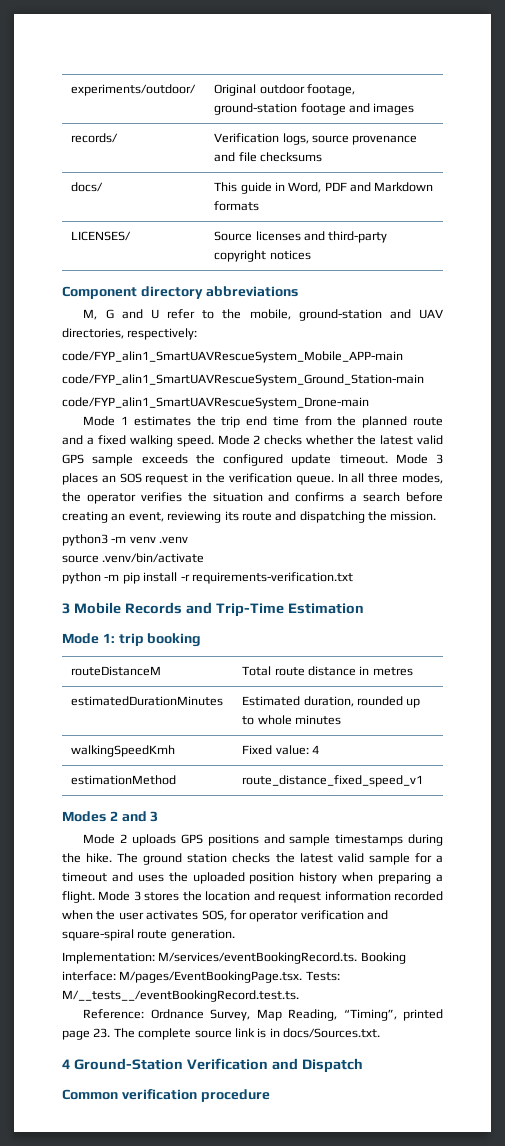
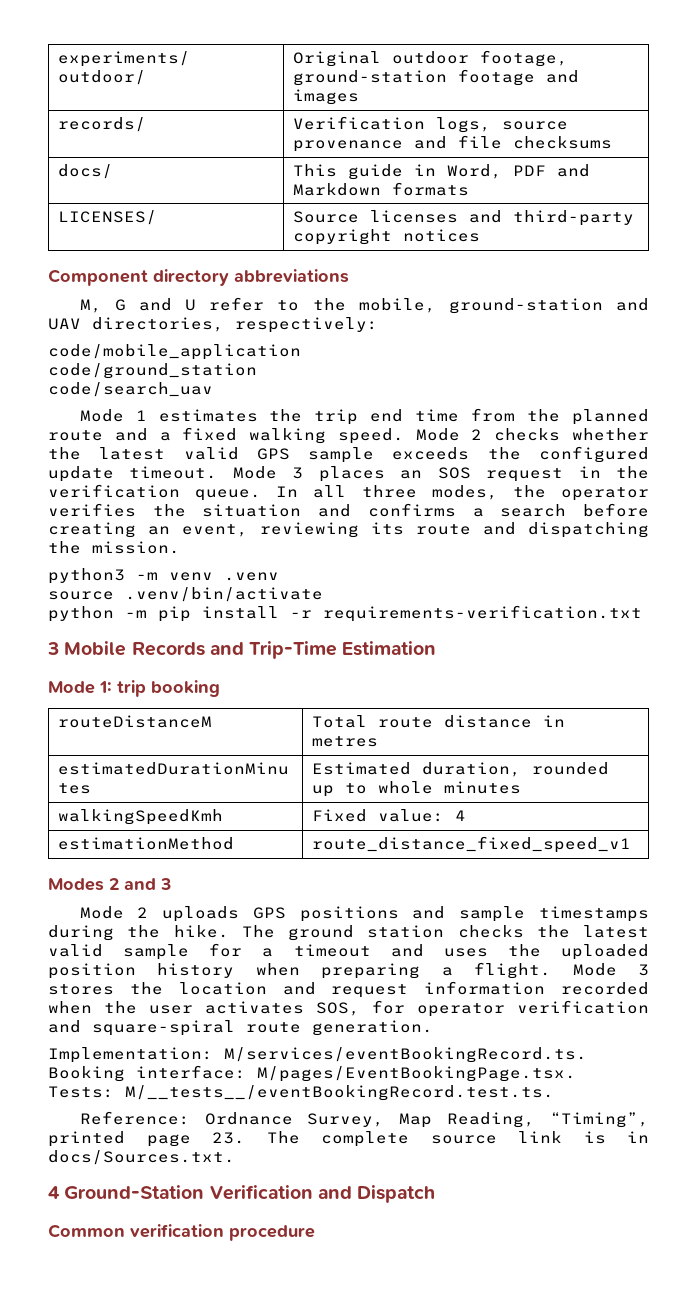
[62,351,403,363] [62,374,424,386] [62,397,369,409] code/FYP_alin1_SmartUAVRescueSystem_Mobile_APP-main // code/FYP_alin1_SmartUAVRescueSystem_Ground_Station-main // code/FYP_alin1_SmartUAVRescueSystem_Drone-main -> [48,344,301,360] [48,363,257,379] [48,382,213,397] code/mobile_application // code/ground_station // code/search_uav

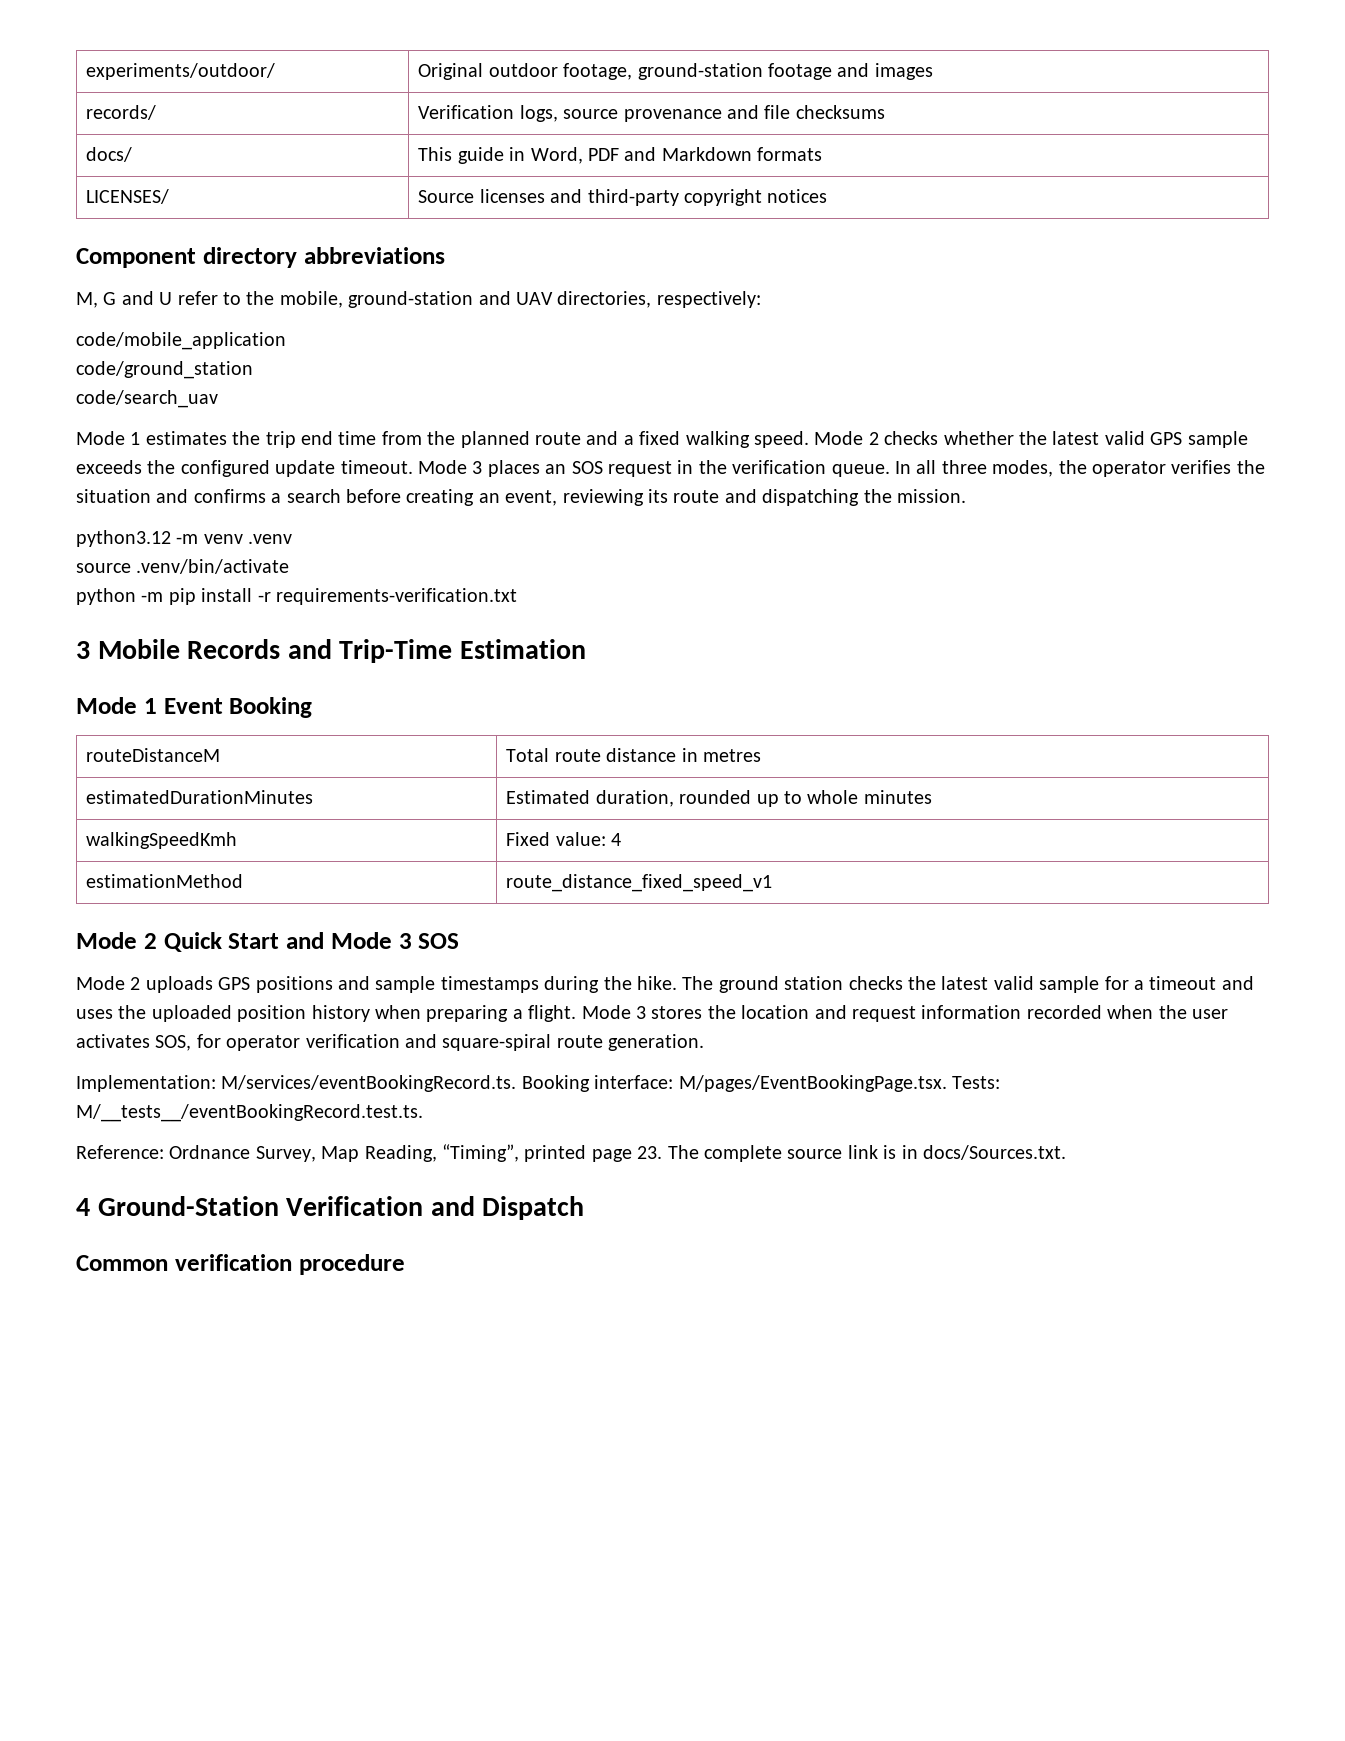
[48,568,125,584] python3 -> [76,530,171,547] python3.12
[99,680,220,697] 1: trip booking -> [143,697,313,718] 1 Event Booking
[48,878,172,891] Modes 2 and 3 -> [76,932,460,952] Mode 2 Quick Start and Mode 3 SOS

